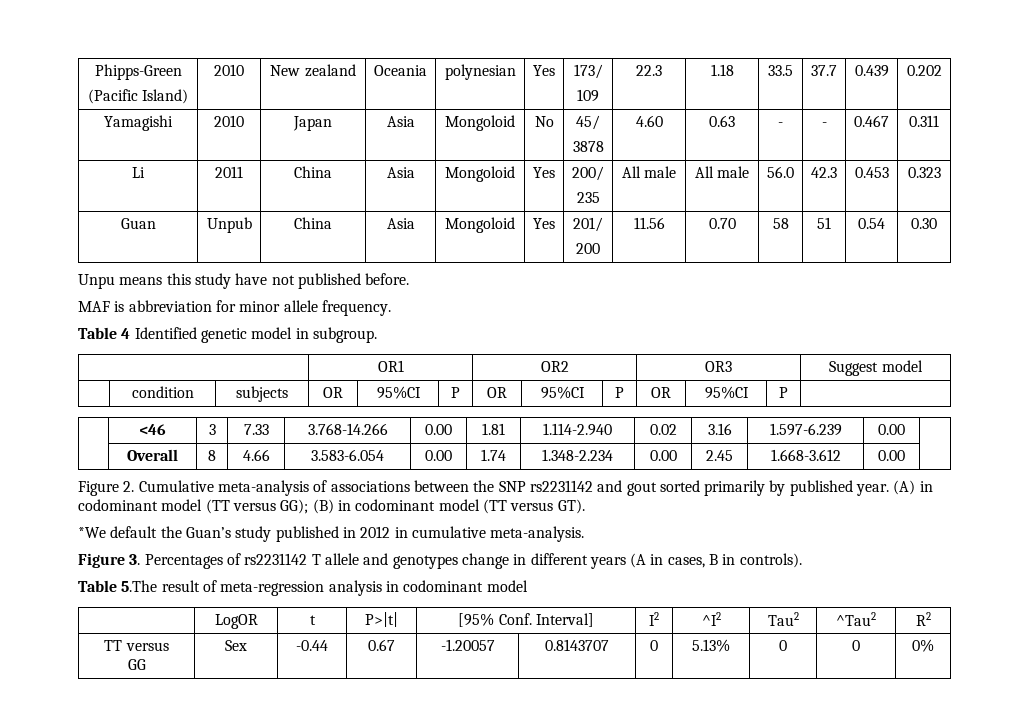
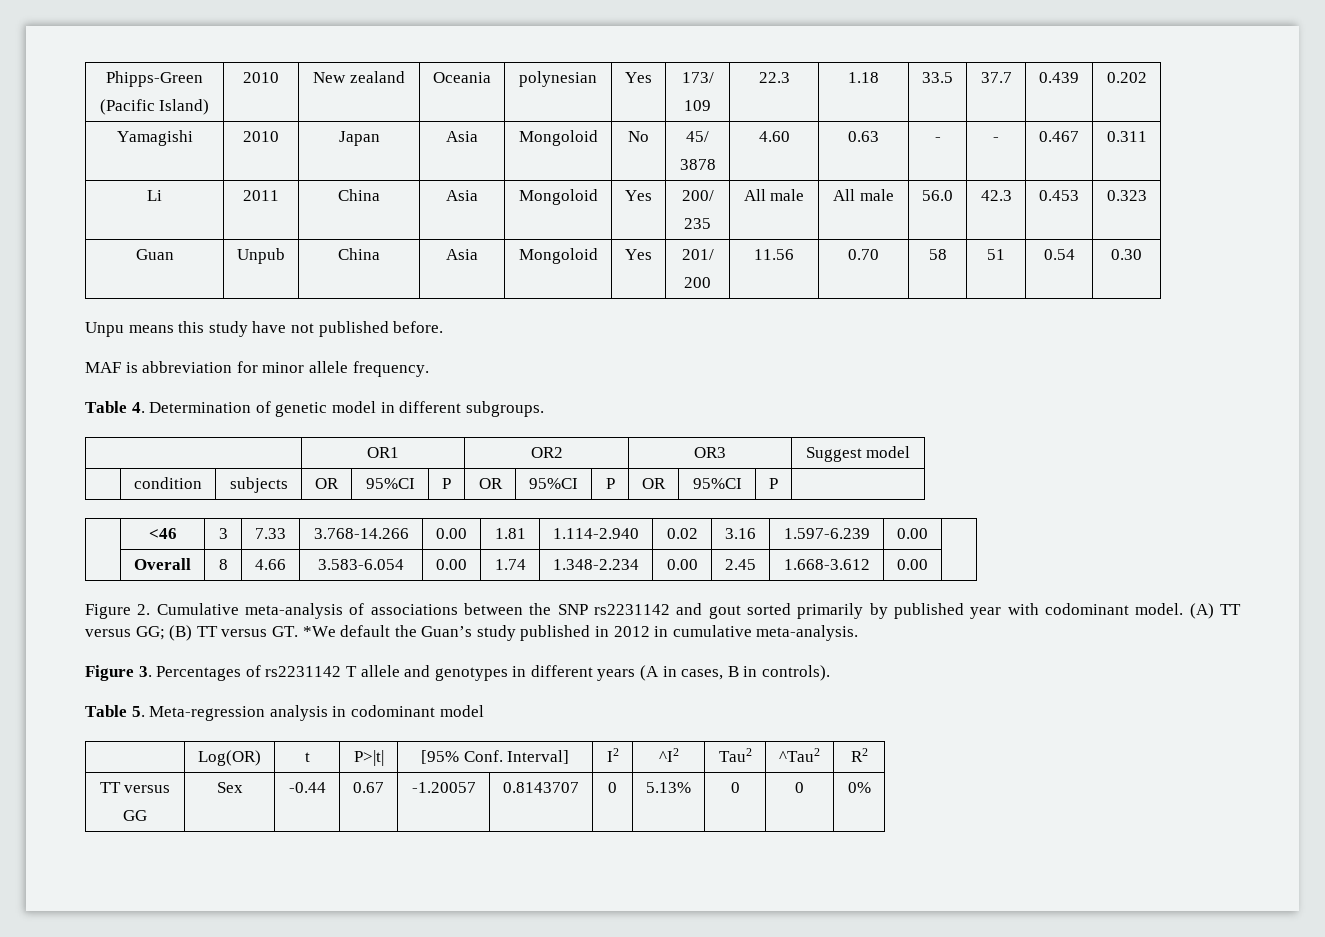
[121,327,197,339] 4 Identified -> [131,401,271,413] 4. Determination of
[312,327,377,343] subgroup. -> [399,401,544,417] different subgroups.
[856,480,933,496] [78,499,585,514] year. (A) in codominant model (TT versus GG); (B) in codominant model (TT versus GT). // -> [970,603,1241,619] [85,625,298,641] year with codominant model. (A) TT versus GG; (B) TT versus GT.
[461,553,509,569] change -> (508, 674) none
[121,580,325,596] 5.The result of meta-regression -> [131,706,266,721] 5. Meta-regression
[214,614,258,629] LogOR -> [198,750,261,766] Log(OR)

